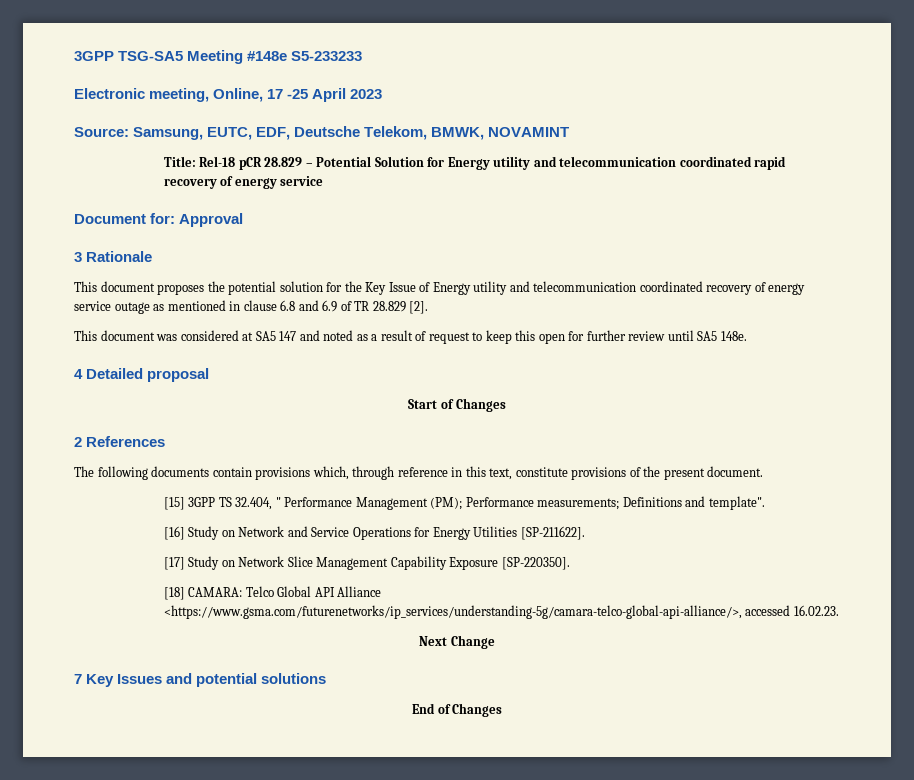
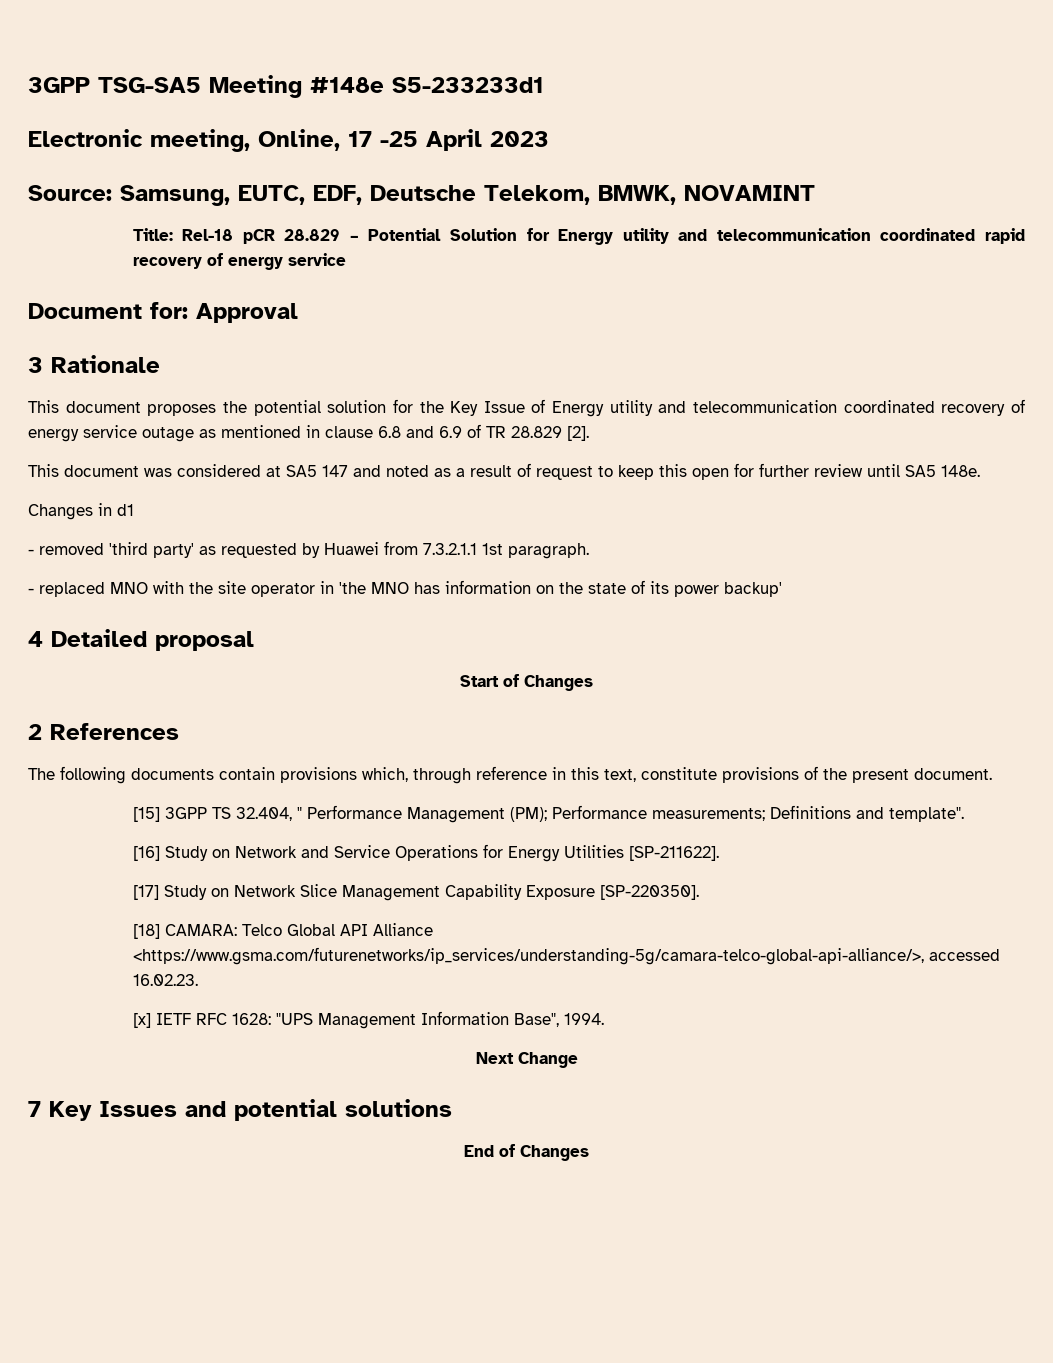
[291,51,363,61] S5-233233 -> [392,77,544,93] S5-233233d1
(747, 336) none -> [28,503,134,520] [28,541,589,559] [28,580,782,597] // Changes in d1 // - removed 'third party' as requested by Huawei from 7.3.2.1.1 1st paragraph. // - replaced MNO with the site operator in 'the MNO has information on the state of its power backup'
(839, 610) none -> [132,1011,604,1029] // [x] IETF RFC 1628: "UPS Management Information Base", 1994.

